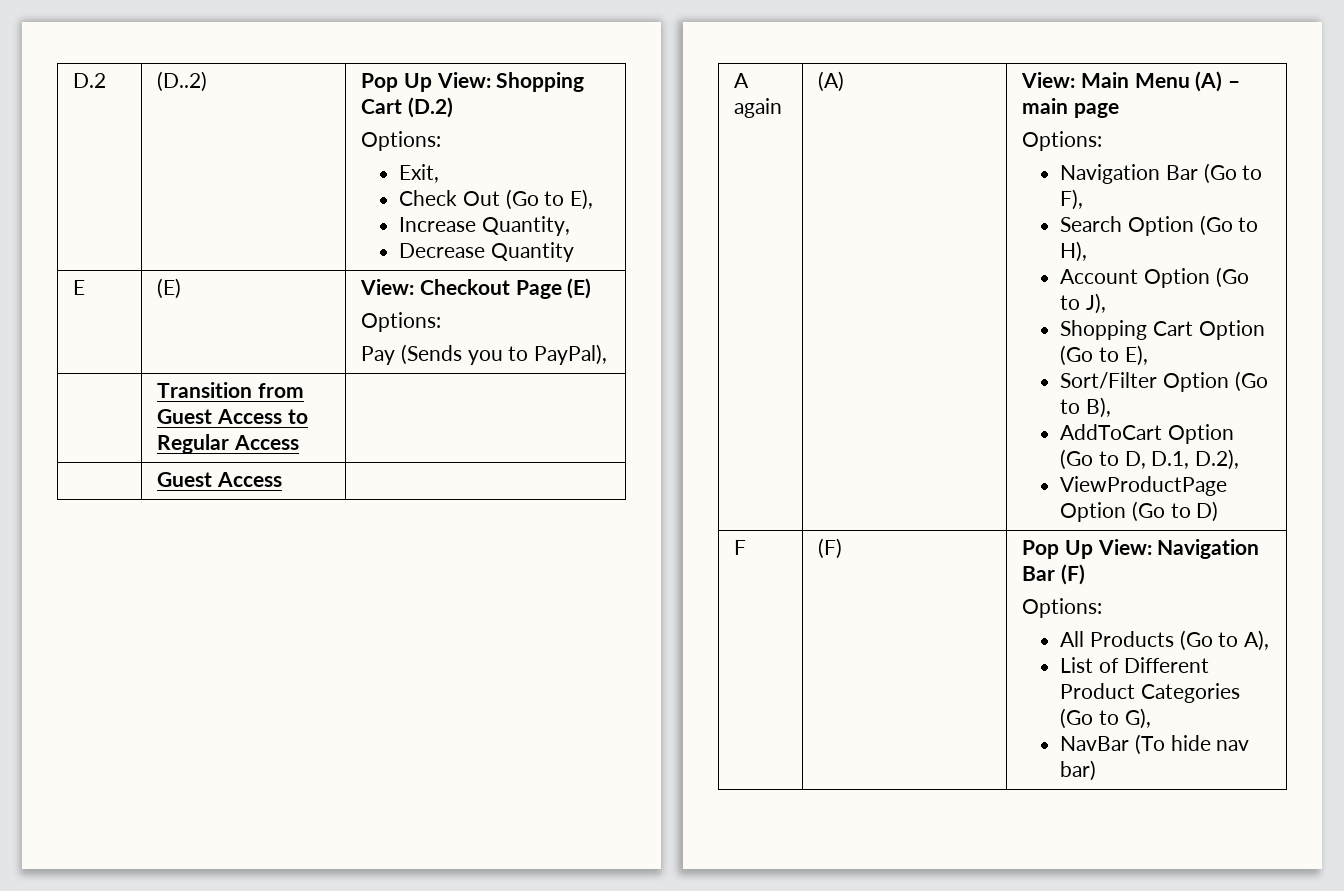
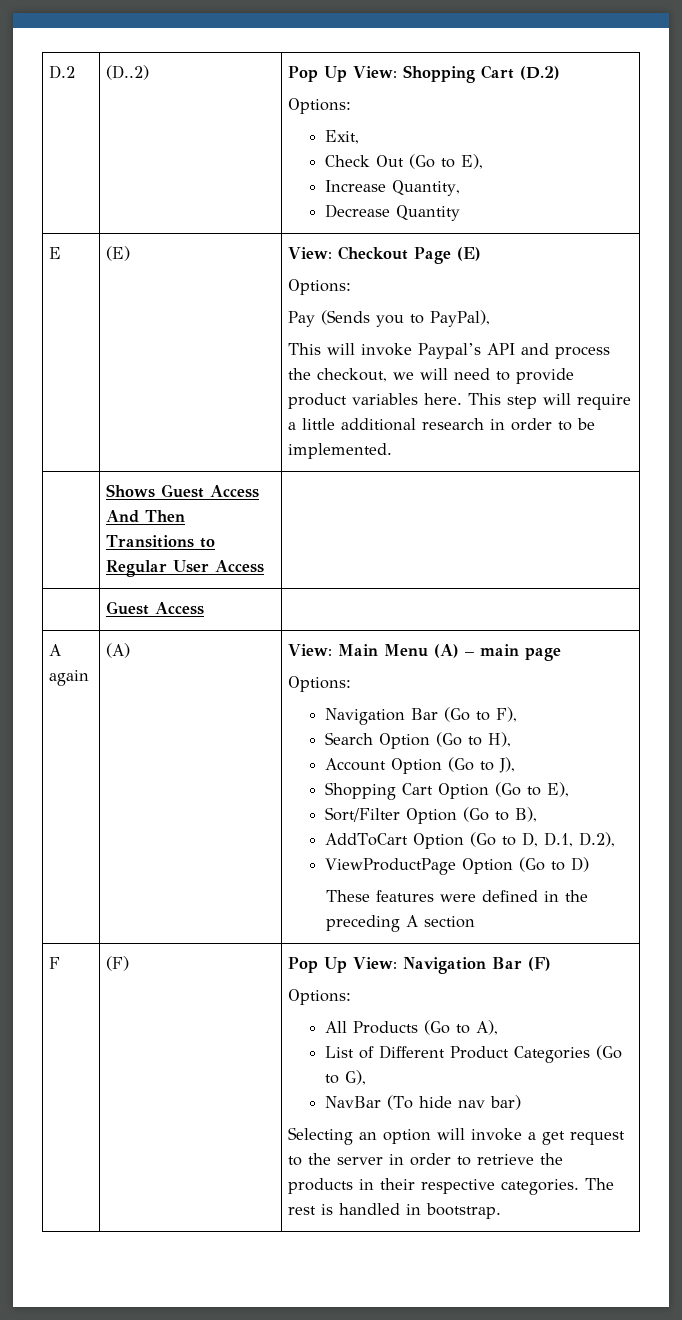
[157,382,304,398] [157,409,282,424] // | Transition from Guest Access -> [288,343,611,359] [288,368,575,384] [288,393,632,410] [288,418,596,431] [288,443,393,459] [106,484,260,498] [106,510,186,523] [106,535,195,548] // This will invoke Paypal’s API and process the checkout, we will need to provide product variables here. This step will require a little additional research in order to be implemented. // | Shows Guest Access And Then Transitions
(230, 444) none -> [173,560,210,573] User
(1219, 511) none -> [326,890,589,902] [326,915,476,932] // These features were defined in the preceding A section
(1097, 770) none -> [288,1127,626,1145] [288,1153,564,1166] [288,1178,615,1195] [288,1203,502,1219] // Selecting an option will invoke a get request to the server in order to retrieve the products in their respective categories. The rest is handled in bootstrap.

